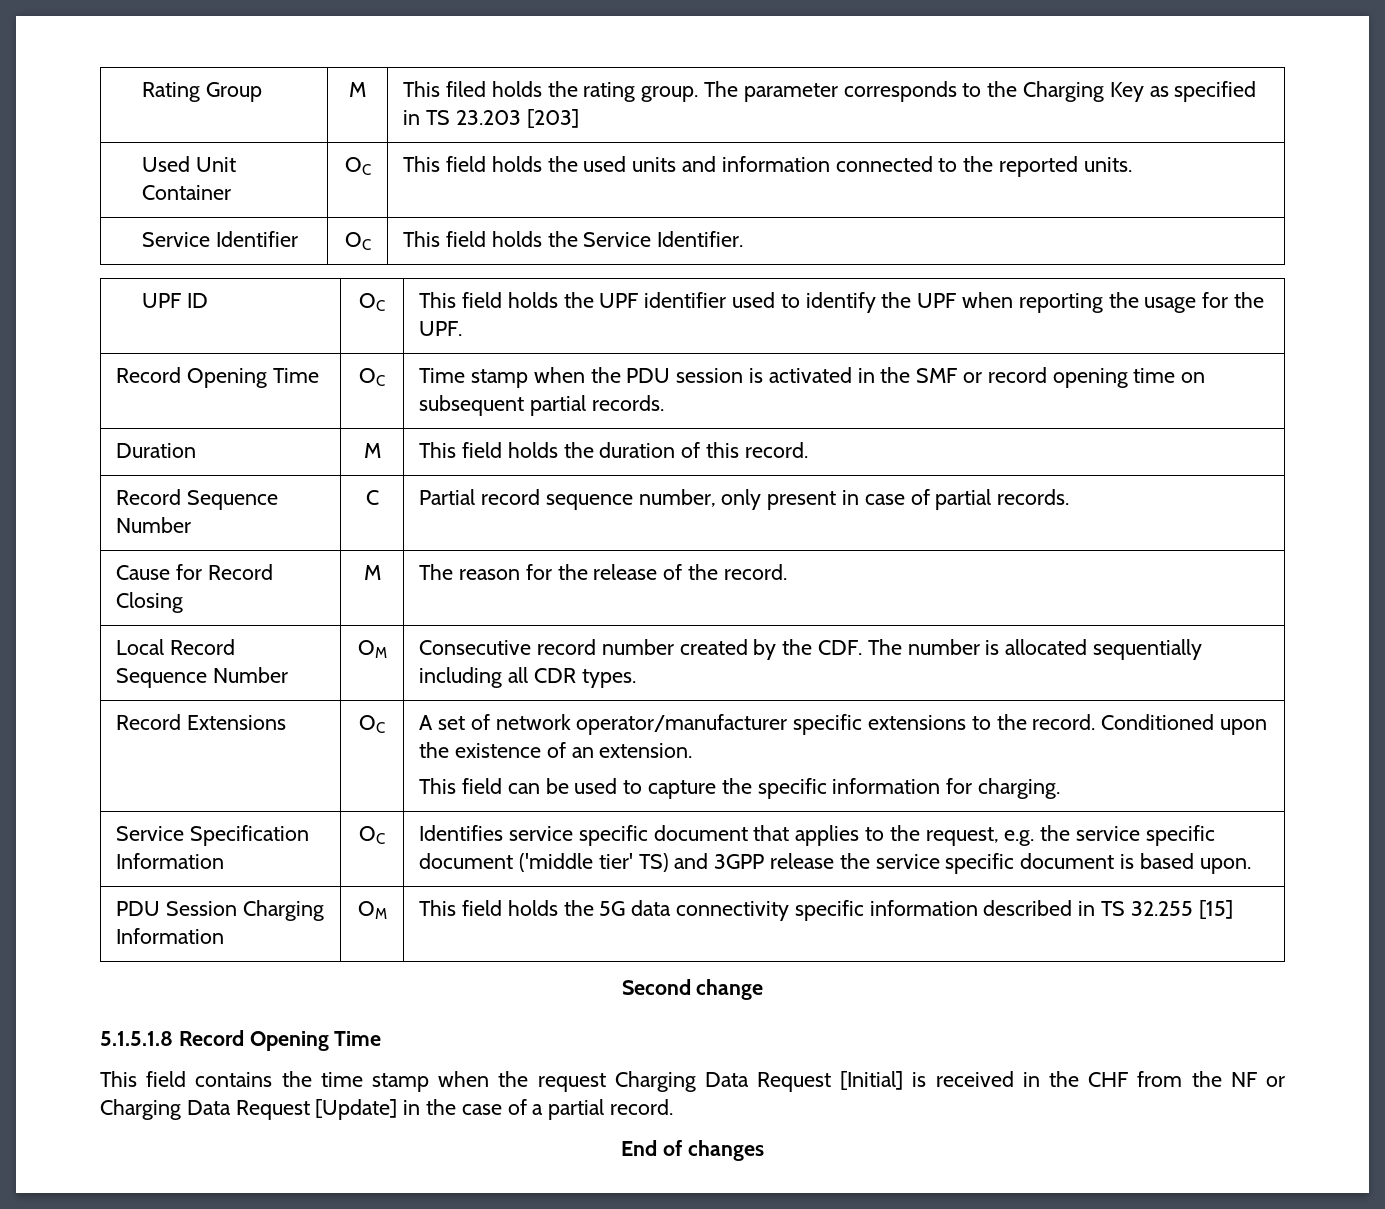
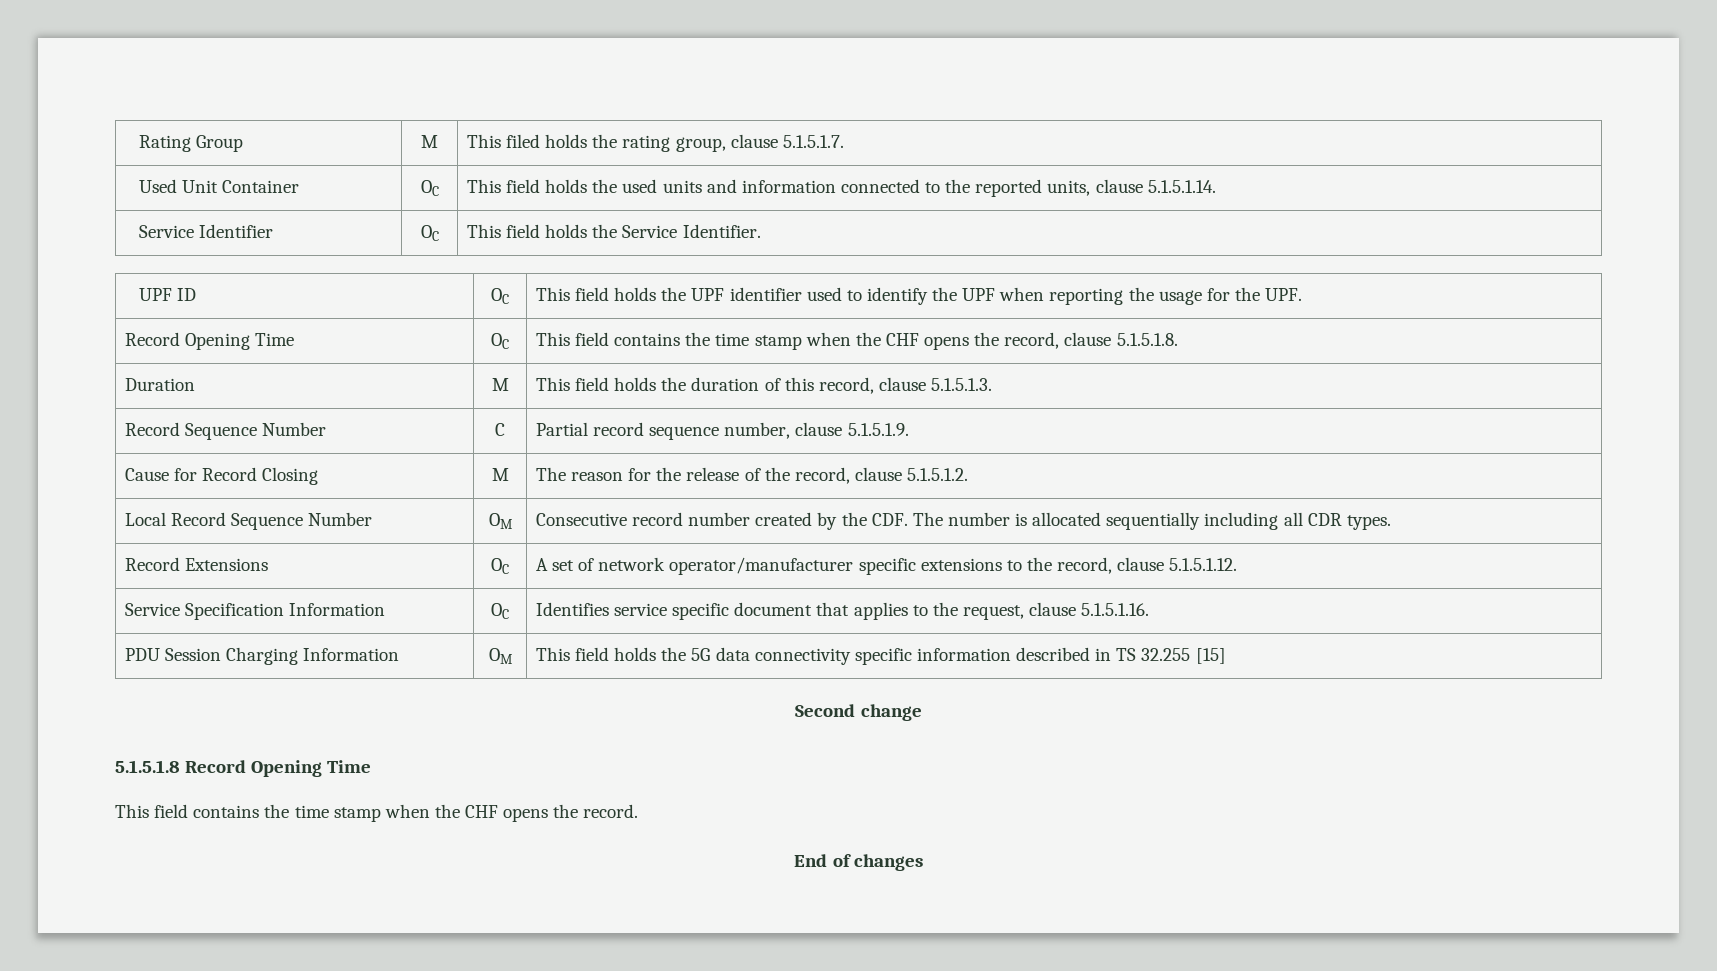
[641,81,1257,102] [403,109,579,128] group. The parameter corresponds to the Charging Key as specified in TS 23.203 [203] -> [675,134,844,152] group, clause 5.1.5.1.7.
[1083,157,1132,172] units. -> [1047,179,1216,196] units, clause 5.1.5.1.14.
[419,367,1206,388] [419,395,664,416] Time stamp when the PDU session is activated in the SMF or record opening time on subsequent partial records. -> [535,332,1178,350] This field contains the time stamp when the CHF opens the record, clause 5.1.5.1.8.
[744,442,808,458] record. -> [818,377,993,394] record, clause 5.1.5.1.3.
[721,489,1070,510] only present in case of partial records. -> [795,422,909,436] clause 5.1.5.1.9.
[723,564,787,580] record. -> [794,467,969,484] record, clause 5.1.5.1.2.
[1032,714,1268,735] [419,742,693,758] [419,778,1061,799] record. Conditioned upon the existence of an extension. // This field can be used to capture the specific information for charging. -> [1057,557,1238,574] record, clause 5.1.5.1.12.
[1004,825,1215,846] [419,853,1251,874] e.g. the service specific document ('middle tier' TS) and 3GPP release the service specific document is based upon. -> [1029,602,1150,616] clause 5.1.5.1.16.
[537,1071,1285,1092] [100,1099,605,1120] request Charging Data Request [Initial] is received in the CHF from the NF or Charging Data Request [Update] in the case of a partial -> [465,804,579,822] CHF opens the

